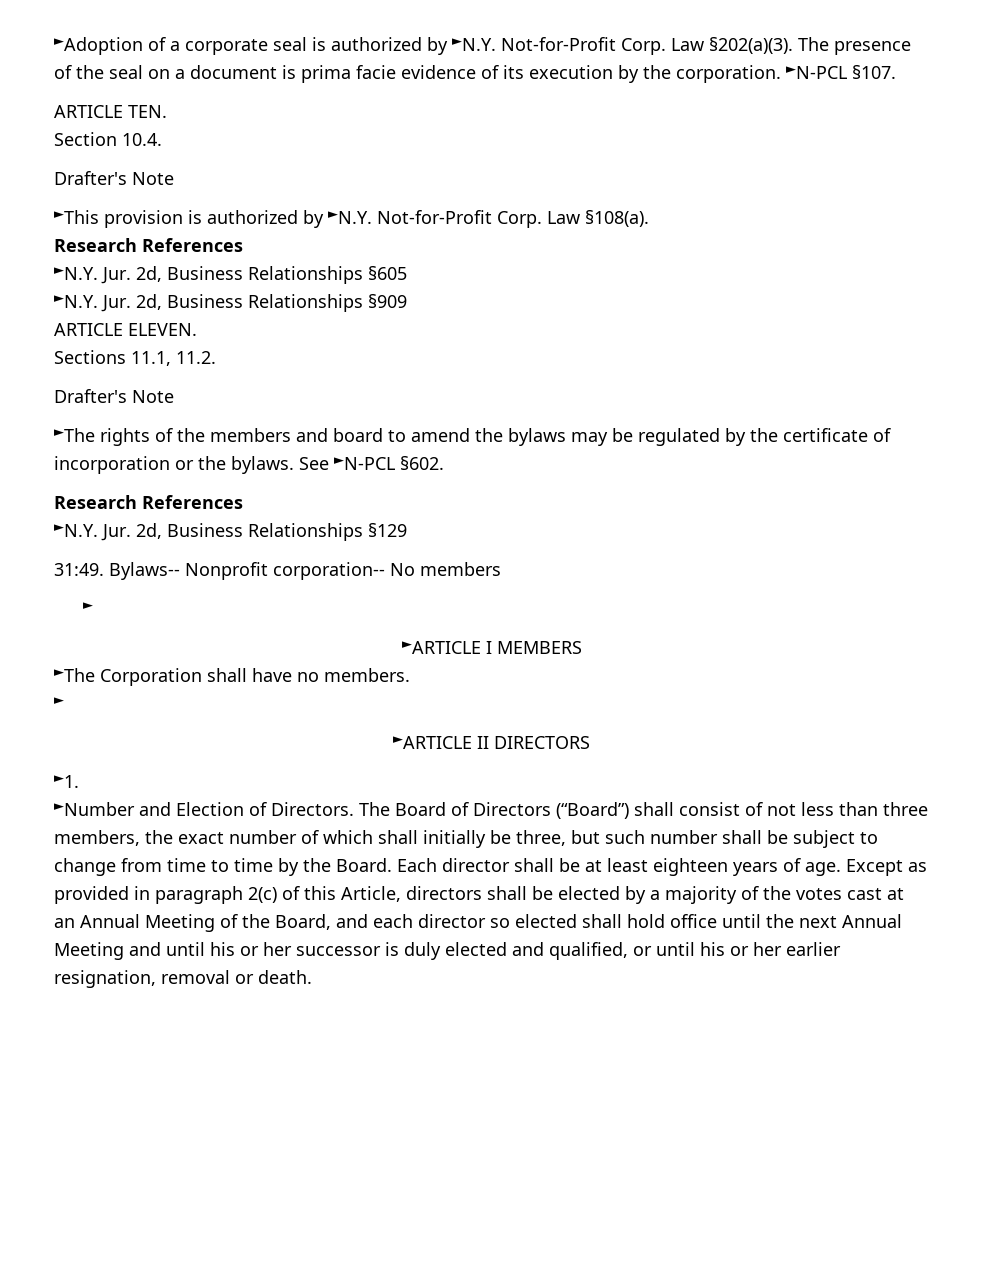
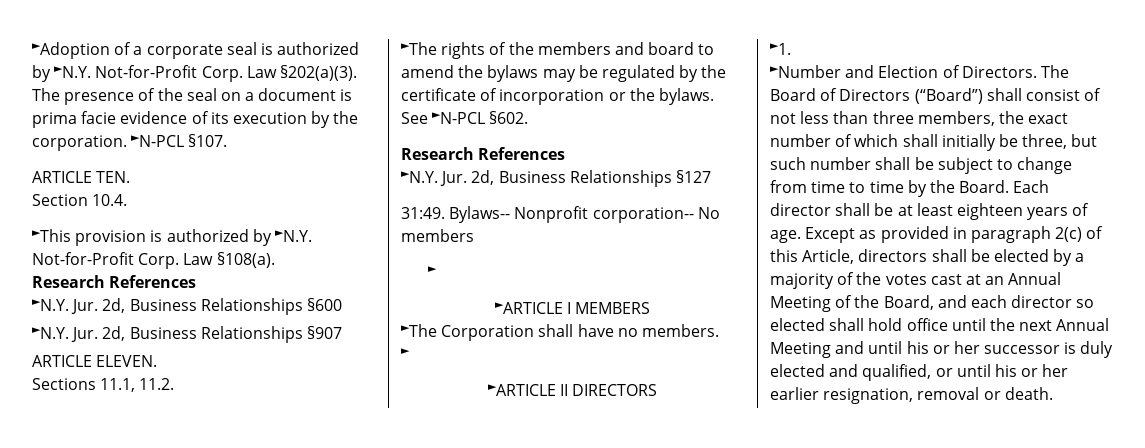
[54,171,174,185] // Drafter's Note -> (128, 200) none
[368,266,407,280] [54,294,407,312] §605 // ►N.Y. Jur. 2d, Business Relationships §909 -> [306,298,342,311] [32,326,342,343] §600 // ►N.Y. Jur. 2d, Business Relationships §907
[54,389,174,403] // Drafter's Note -> (175, 384) none
[368,523,407,537] §129 -> [675,170,711,183] §127

